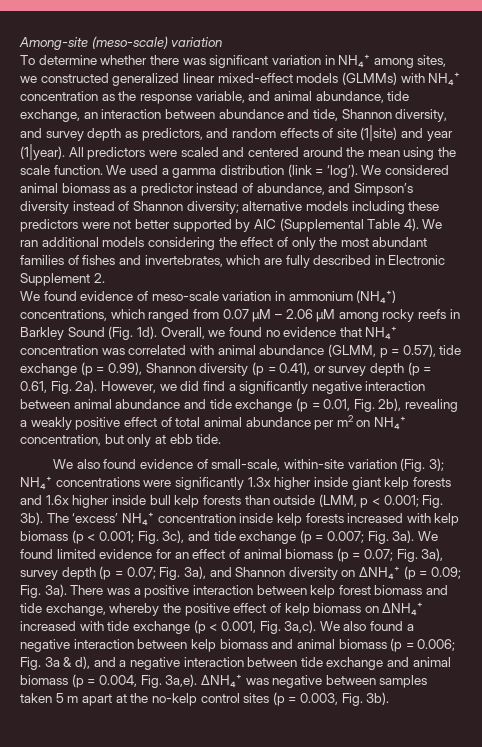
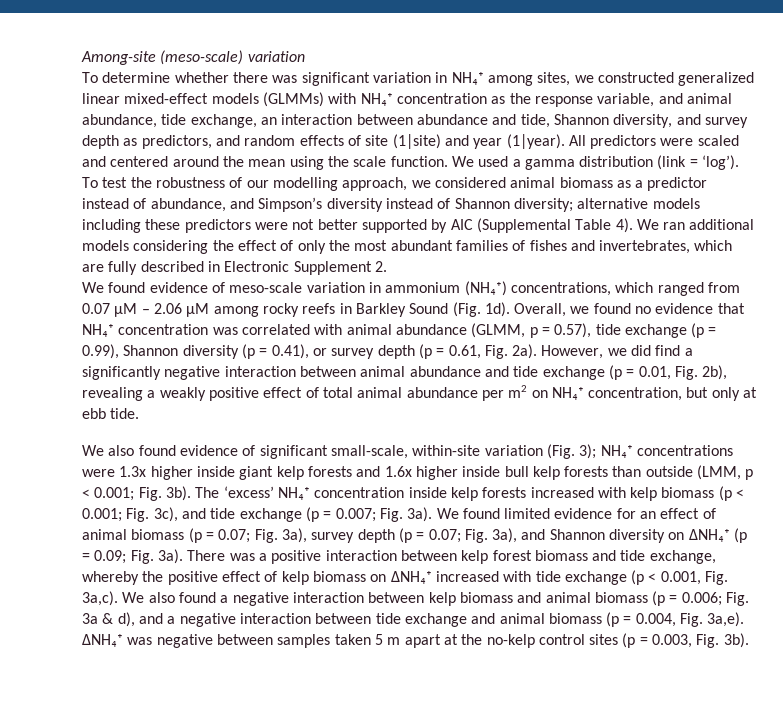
[361,165,382,175] We -> [82,177,431,191] To test the robustness of our modelling approach, we
(208, 464) none -> [259,445,328,459] significant
[174,477,244,490] significantly -> (115, 473) none

